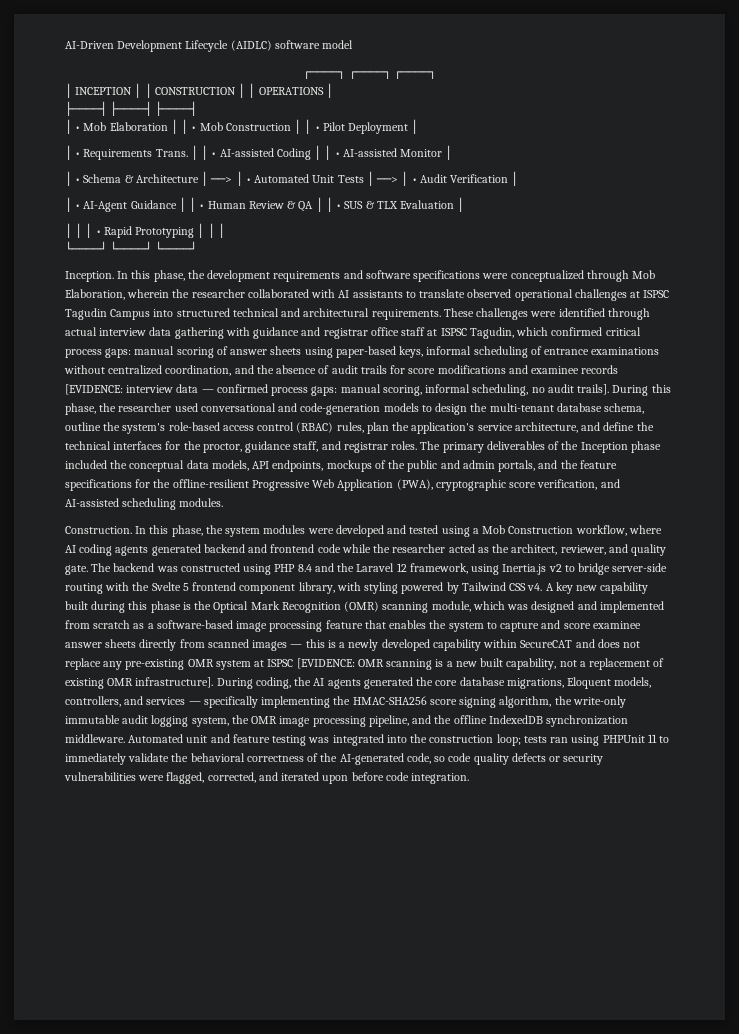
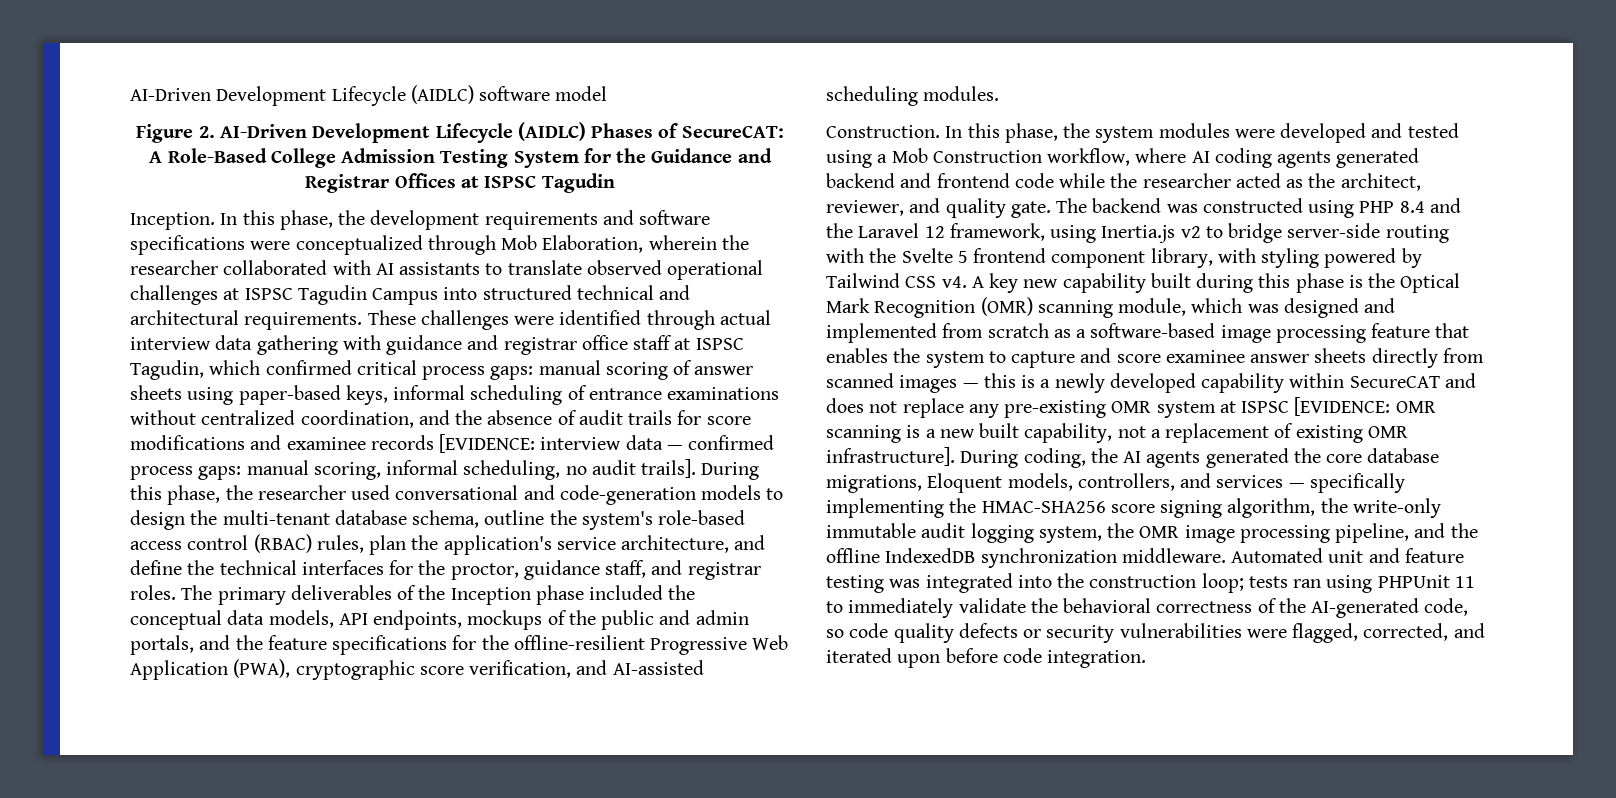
[303,71,436,79] [65,83,333,98] [65,101,198,116] [65,119,419,134] [65,145,453,160] [65,171,519,186] [65,197,465,212] [65,223,225,238] [65,241,198,253] ┌────┐ ┌────┐ ┌────┐ // │ INCEPTION │ │ CONSTRUCTION │ │ OPERATIONS │ // ├────┤ ├────┤ ├────┤ // │ • Mob Elaboration │ │ • Mob Construction │ │ • Pilot Deployment │ // │ • Requirements Trans. │ │ • AI-assisted Coding │ │ • AI-assisted Monitor │ // │ • Schema & Architecture │ ──> │ • Automated Unit Tests │ ──> │ • Audit Verification │ // │ • AI-Agent Guidance │ │ • Human Review & QA │ │ • SUS & TLX Evaluation │ // │ │ │ • Rapid Prototyping │ │ │ // └────┘ └────┘ └────┘ -> [136,122,784,143] [149,148,772,168] [305,173,615,193] Figure 2. AI-Driven Development Lifecycle (AIDLC) Phases of SecureCAT: A Role-Based College Admission Testing System for the Guidance and Registrar Offices at ISPSC Tagudin

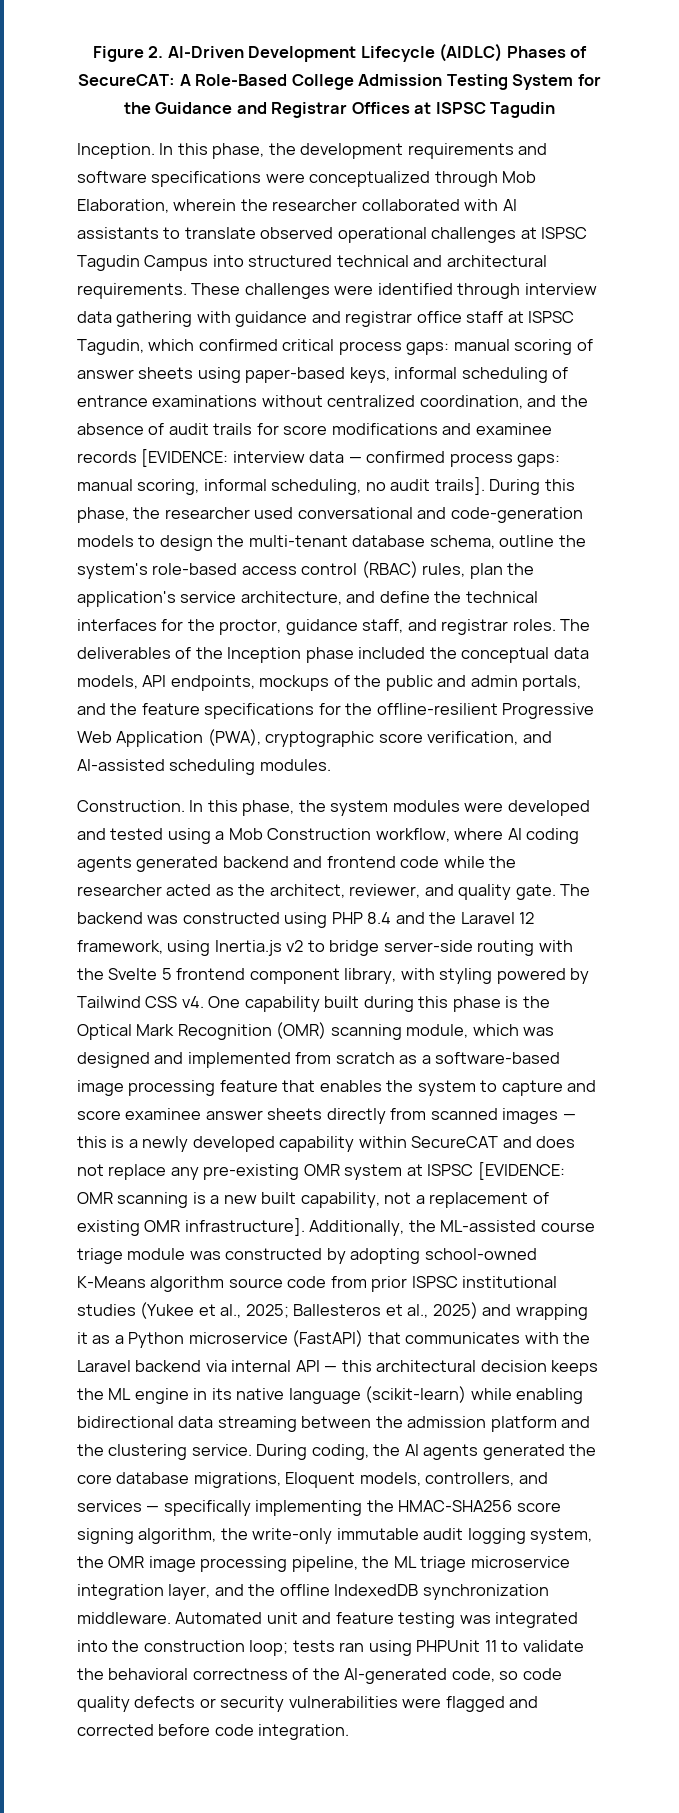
[130,85,608,106] AI-Driven Development Lifecycle (AIDLC) software model // -> (92, 54) none
[719,310,771,325] actual -> (521, 291) none
[217,587,286,605] primary -> (591, 625) none
[971,273,1059,293] A key new -> [208,996,241,1008] One
(955, 456) none -> [309,1220,595,1236] [77,1248,537,1264] [77,1276,558,1292] [77,1302,588,1320] [77,1330,591,1348] [77,1360,599,1376] [77,1386,584,1404] [77,1416,591,1432] [77,1444,252,1460] Additionally, the ML-assisted course triage module was constructed by adopting school-owned K-Means algorithm source code from prior ISPSC institutional studies (Yukee et al., 2025; Ballesteros et al., 2025) and wrapping it as a Python microservice (FastAPI) that communicates with the Laravel backend via internal API — this architectural decision keeps the ML engine in its native language (scikit-learn) while enabling bidirectional data streaming between the admission platform and the clustering service.
(1410, 533) none -> [362,1556,570,1572] [77,1584,211,1600] the ML triage microservice integration layer,
[848,598,954,618] immediately -> (519, 1646) none
[1292,623,1485,643] [826,648,941,668] flagged, corrected, and iterated upon -> [445,1696,539,1712] [77,1724,154,1736] flagged and corrected

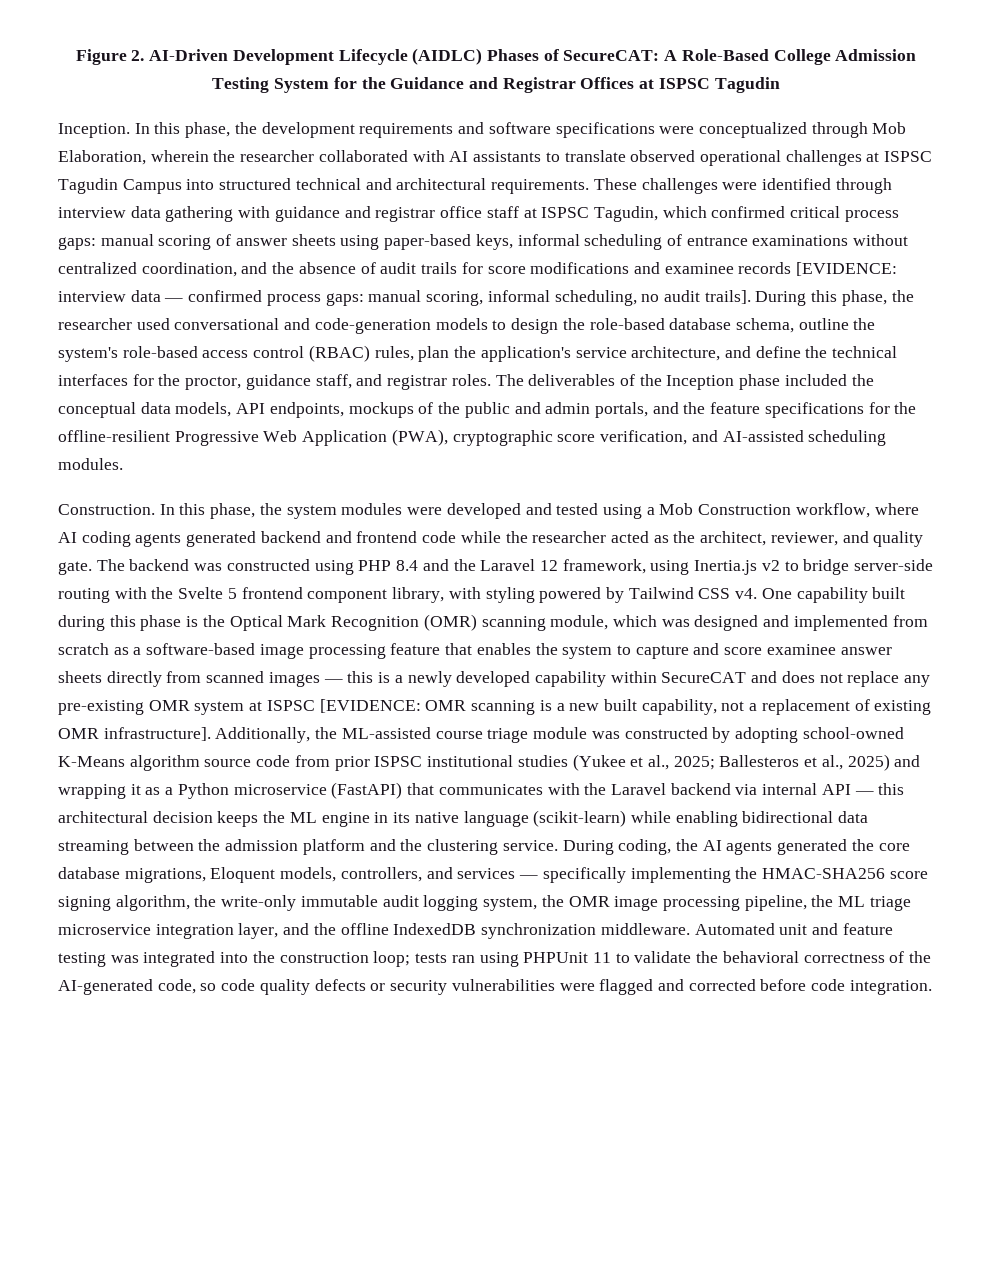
[248,535,348,547] multi-tenant -> [589,318,665,330] role-based

